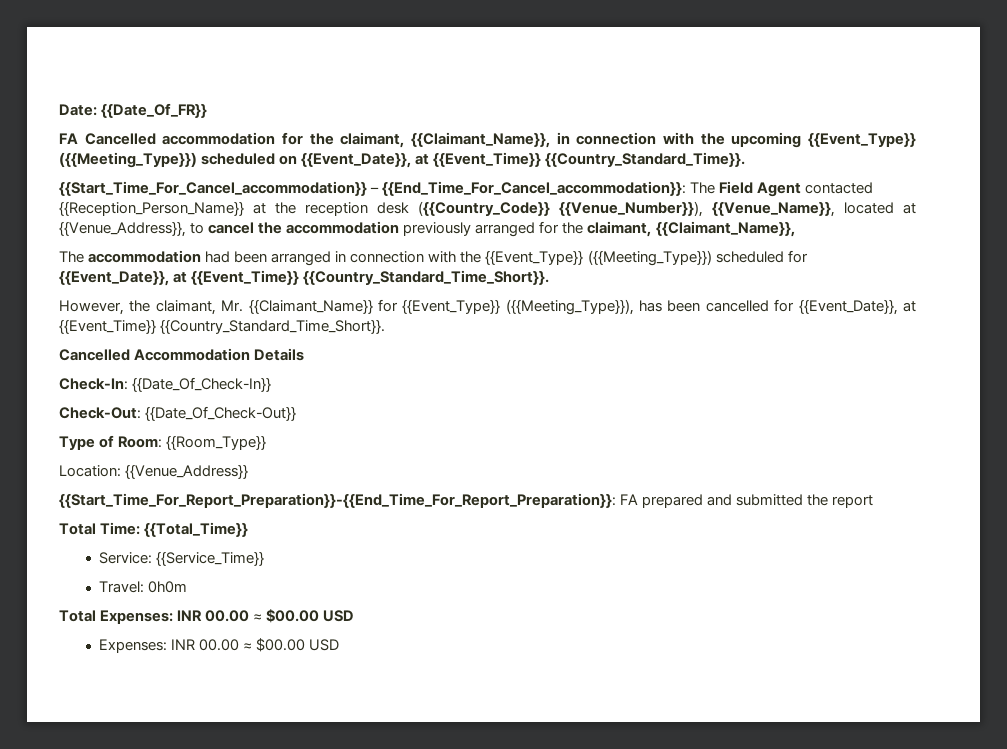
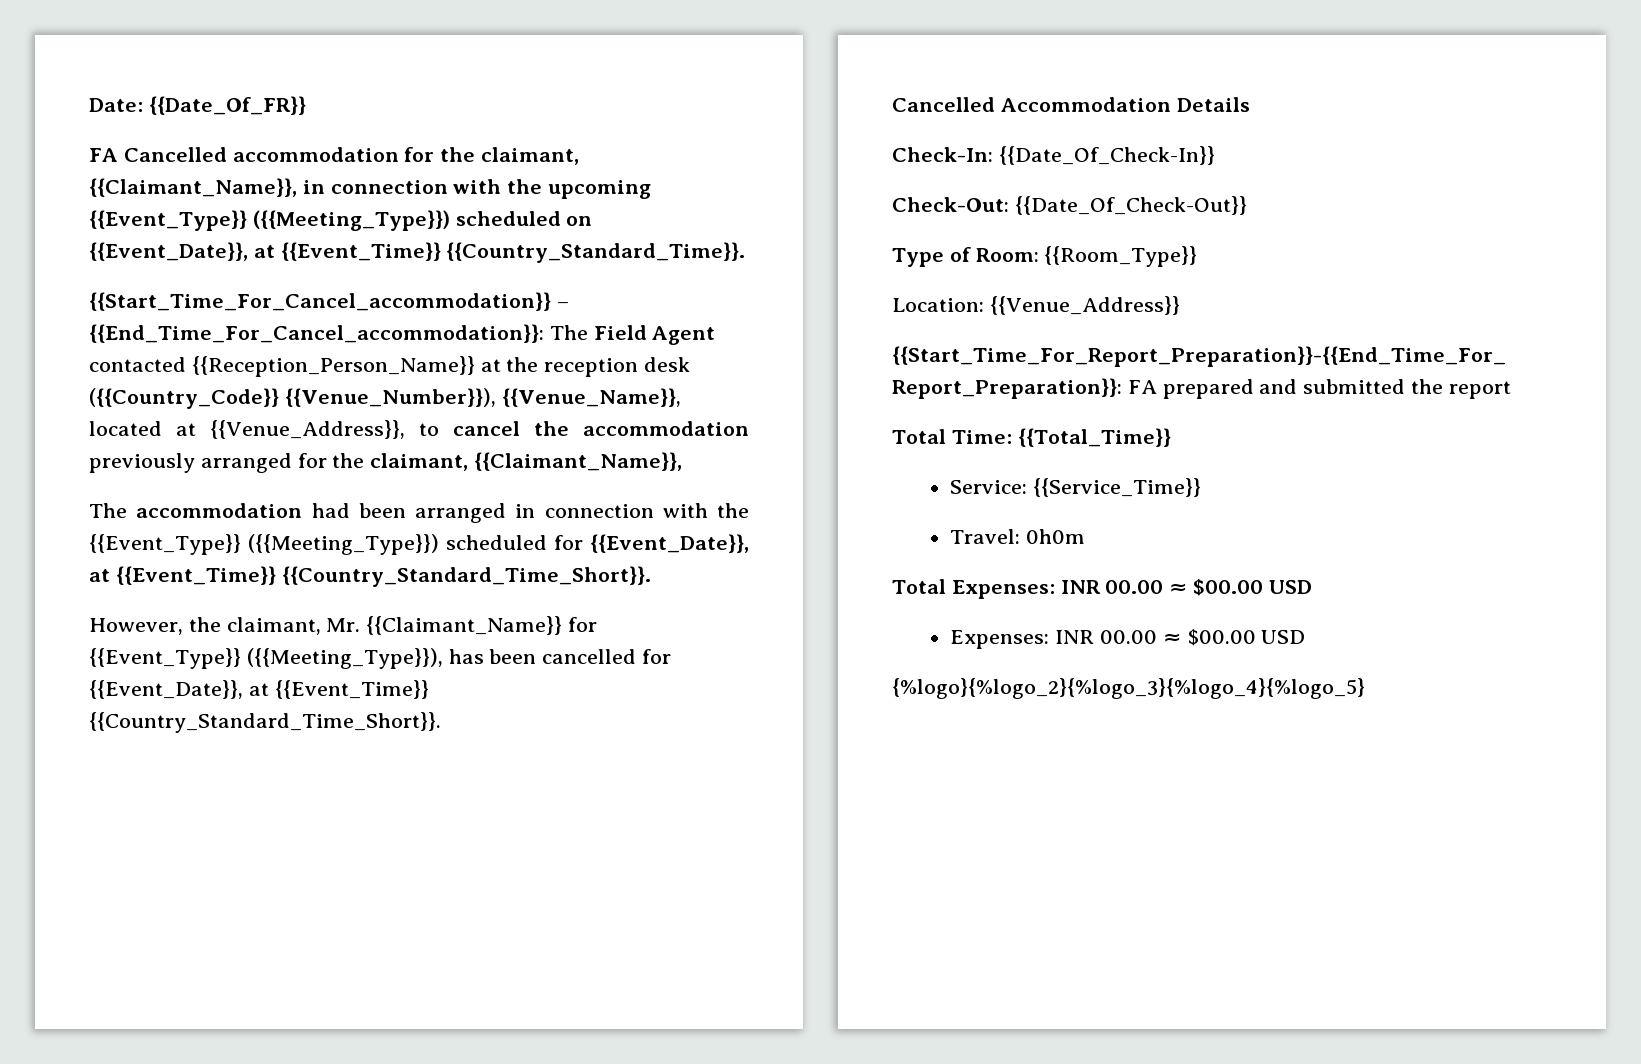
(340, 645) none -> [892,678,1365,699] // {%logo}{%logo_2}{%logo_3}{%logo_4}{%logo_5}

